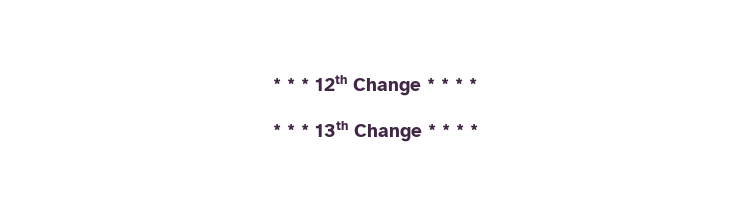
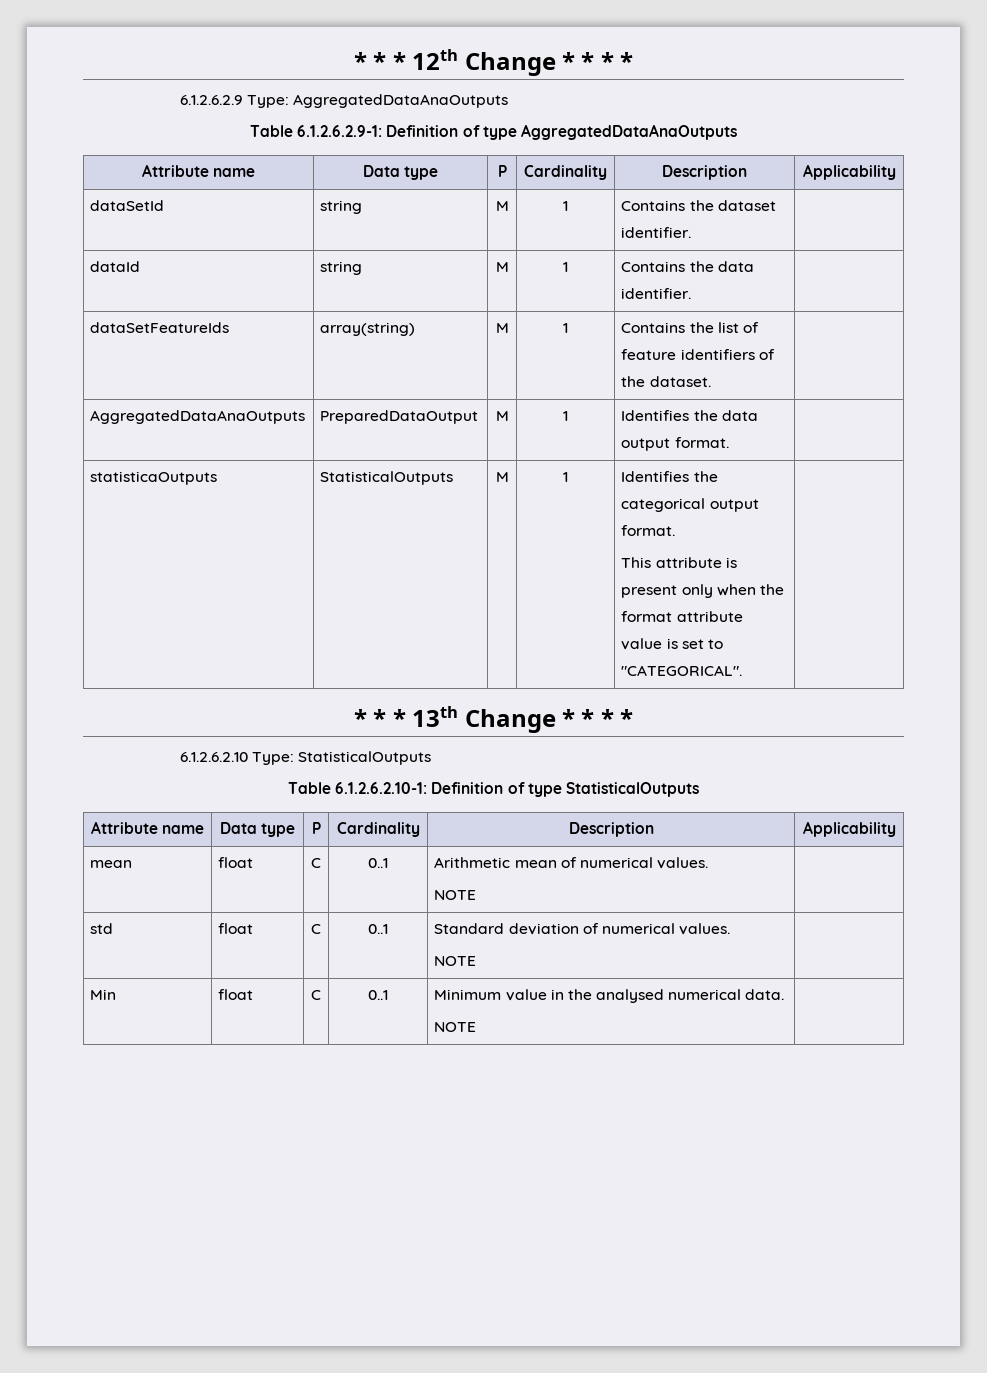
(477, 84) none -> [179,94,509,108] [250,124,737,140] [141,164,256,177] [362,165,439,180] [497,165,507,177] [524,165,607,180] [662,165,747,180] [802,164,896,180] [90,200,165,211] [320,200,363,214] [495,201,509,211] [563,201,568,211] [621,200,776,211] [621,227,692,238] [90,261,141,272] [320,261,363,275] [495,262,509,272] [563,262,568,272] [621,261,754,272] [621,288,692,299] [90,322,230,333] [320,322,416,336] [495,323,509,333] [563,323,568,333] [621,322,759,333] [621,349,775,360] [621,376,711,387] [90,410,306,424] [320,410,479,424] [495,411,509,421] [563,411,568,421] [621,410,758,421] [621,437,729,451] [90,471,218,485] [320,471,454,485] [495,472,509,482] [563,472,568,482] [621,471,718,482] [621,498,759,512] [621,525,676,536] [621,557,737,568] [621,584,784,598] [621,611,743,622] [621,638,723,650] [621,665,743,676] // 6.1.2.6.2.9 Type: AggregatedDataAnaOutputs // Table 6.1.2.6.2.9-1: Definition of type AggregatedDataAnaOutputs // Attribute name | Data type | P | Cardinality | Description | Applicability // dataSetId | string | M | 1 | Contains the dataset identifier. | // dataId | string | M | 1 | Contains the data identifier. | // dataSetFeatureIds | array(string) | M | 1 | Contains the list of feature identifiers of the dataset. | // AggregatedDataAnaOutputs | PreparedDataOutput | M | 1 | Identifies the data output format. | // statisticaOutputs | StatisticalOutputs | M | 1 | Identifies the categorical output format. // This attribute is present only when the format attribute value is set to "CATEGORICAL". |
(478, 130) none -> [179,751,432,765] [288,782,699,797] [90,821,205,834] [219,822,296,837] [311,822,321,834] [336,822,420,837] [568,822,654,837] [802,821,896,837] [90,860,133,868] [218,857,254,868] [311,858,321,868] [368,858,388,868] [434,857,709,869] [434,890,477,900] [90,923,114,934] [218,923,254,934] [311,924,321,934] [368,924,388,934] [434,923,731,935] [434,956,477,966] [90,989,117,1000] [218,989,254,1000] [311,990,321,1000] [368,990,388,1000] [434,989,785,1003] [434,1022,477,1032] // 6.1.2.6.2.10 Type: StatisticalOutputs // Table 6.1.2.6.2.10-1: Definition of type StatisticalOutputs // Attribute name | Data type | P | Cardinality | Description | Applicability // mean | float | C | 0..1 | Arithmetic mean of numerical values. // NOTE | // std | float | C | 0..1 | Standard deviation of numerical values. // NOTE | // Min | float | C | 0..1 | Minimum value in the analysed numerical data. // NOTE |

